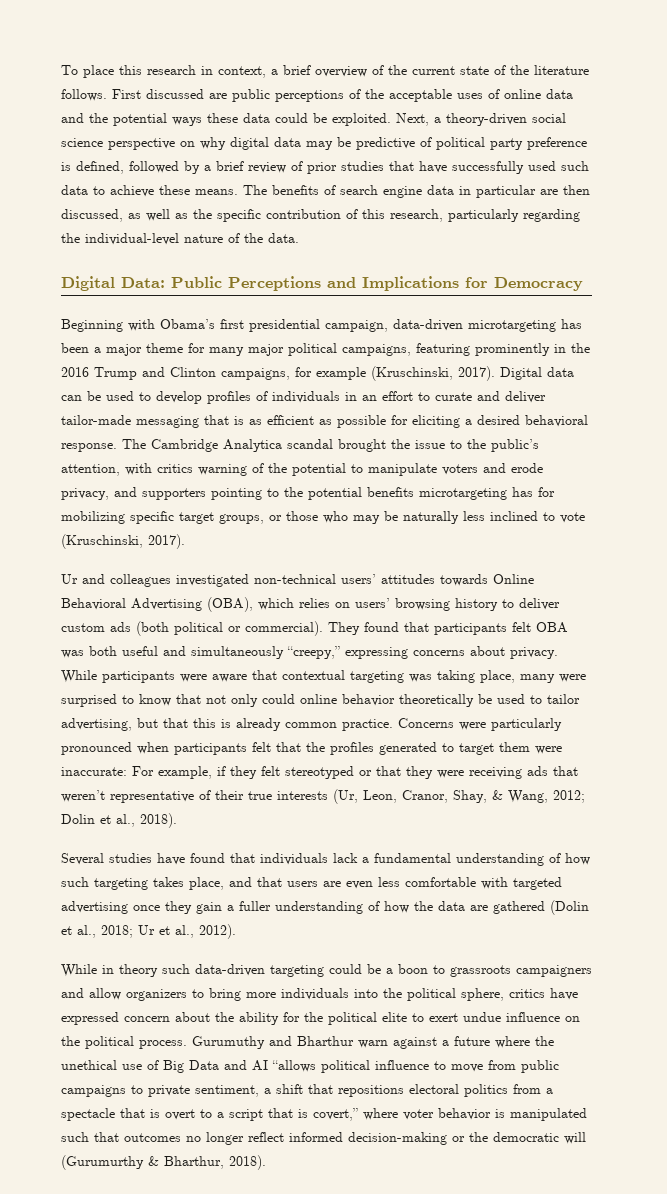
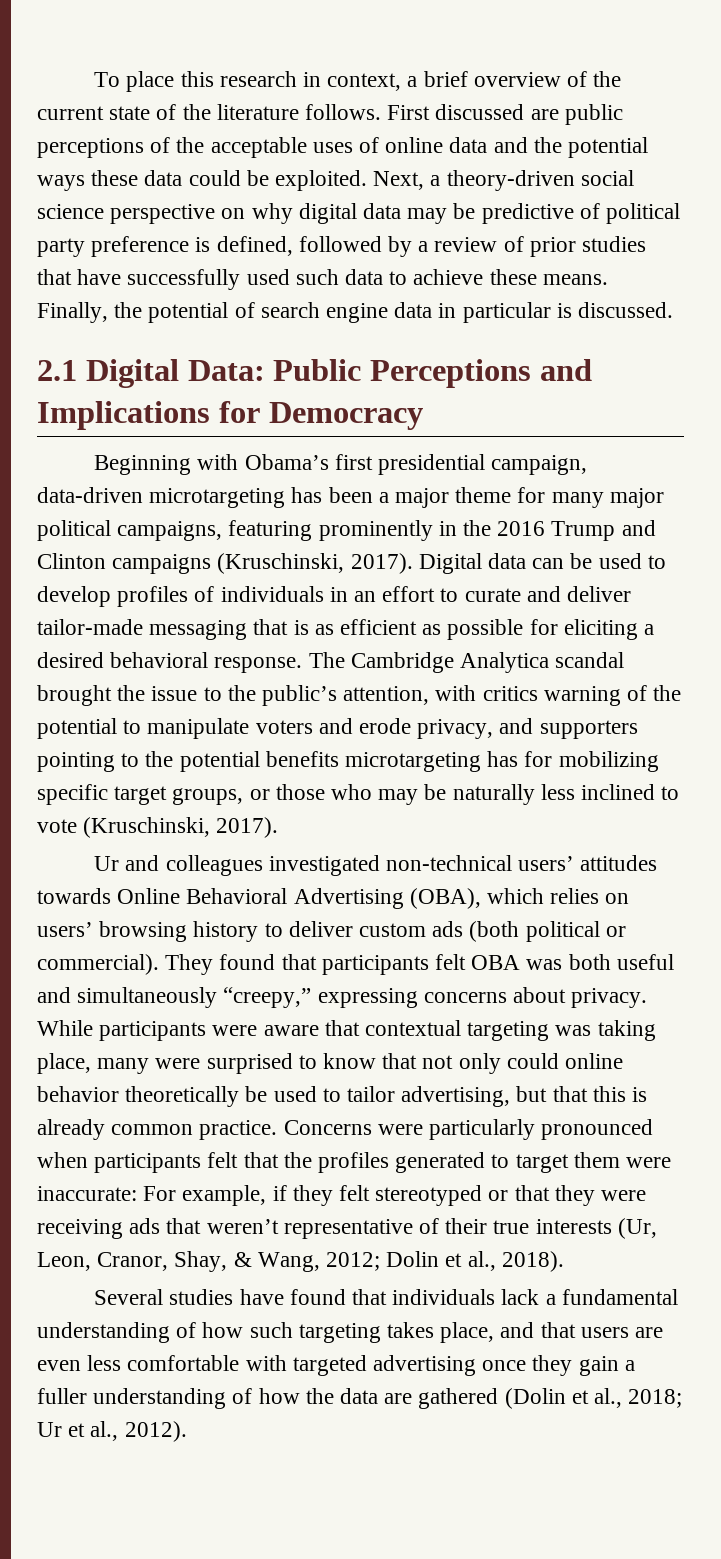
[216,161,244,171] brief -> (429, 246) none
[243,185,319,195] The benefits -> [37,302,229,323] Finally, the potential
[540,185,590,195] [61,209,580,222] [61,233,299,245] are then discussed, as well as the specific contribution of this research, particularly regarding the individual-level nature of the data. // -> [556,302,674,318] [37,360,77,381] is discussed. // 2.1
[221,367,366,380] campaigns, for example -> [112,554,212,574] campaigns
[61,964,592,977] [61,988,578,1001] [61,1012,580,1025] [61,1036,554,1049] [61,1060,559,1073] [61,1084,553,1097] [61,1108,587,1121] [61,1132,586,1145] [61,1155,266,1170] // While in theory such data-driven targeting could be a boon to grassroots campaigners and allow organizers to bring more individuals into the political sphere, critics have expressed concern about the ability for the political elite to exert undue influence on the political process. Gurumuthy and Bharthur warn against a future where the unethical use of Big Data and AI “allows political influence to move from public campaigns to private sentiment, a shift that repositions electoral politics from a spectacle that is overt to a script that is covert,” where voter behavior is manipulated such that outcomes no longer reflect informed decision-making or the democratic will (Gurumurthy & Bharthur, 2018). -> (187, 1431) none

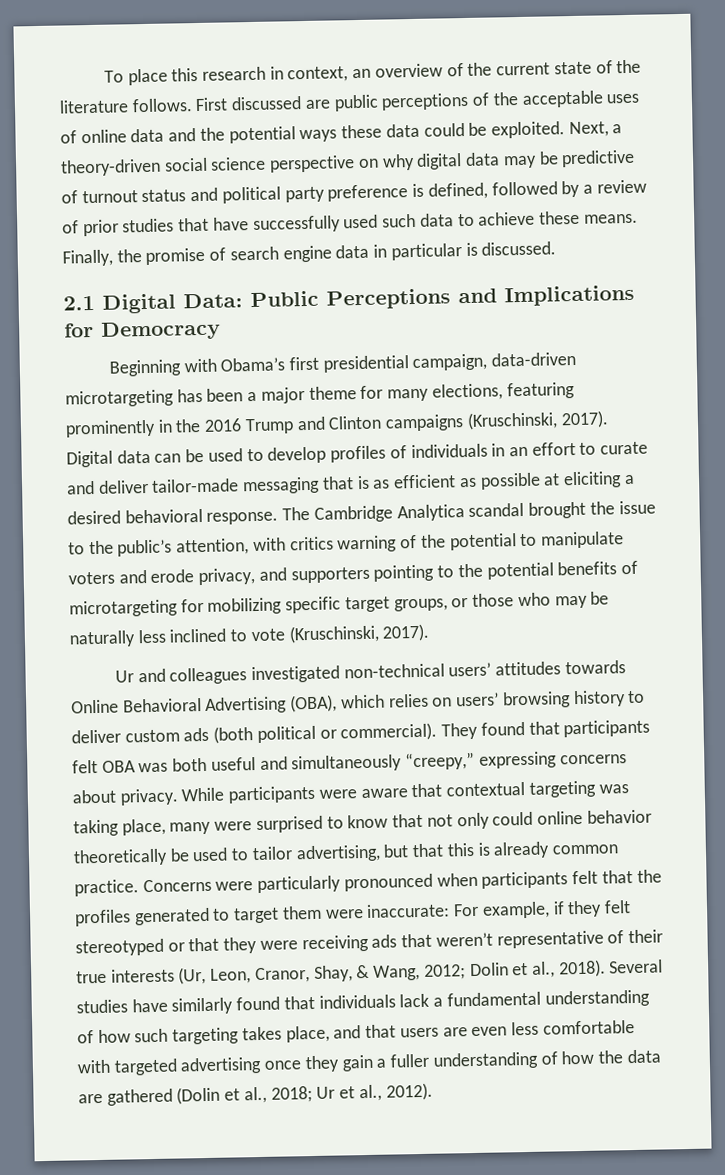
[407,71,468,87] a brief -> [352,68,372,79] an
(600, 211) none -> [81,187,219,204] turnout status and
[148,302,229,323] potential -> [145,247,206,265] promise
[609,488,664,508] [37,520,223,541] major political campaigns, -> [431,383,503,401] elections,
[529,619,558,635] for -> [543,473,561,486] at
[345,751,519,772] microtargeting has -> [620,560,638,575] [69,599,178,618] of microtargeting
(564, 1261) // -> (606, 968) none
(284, 1297) none -> [171,997,234,1015] similarly

